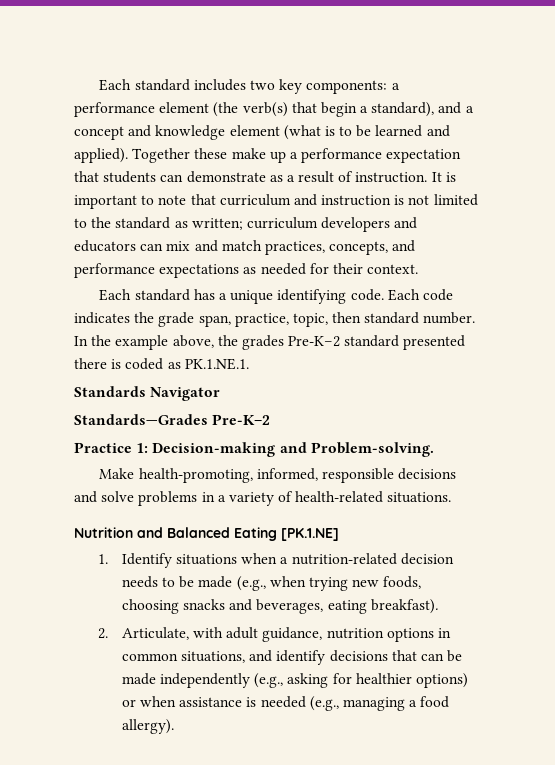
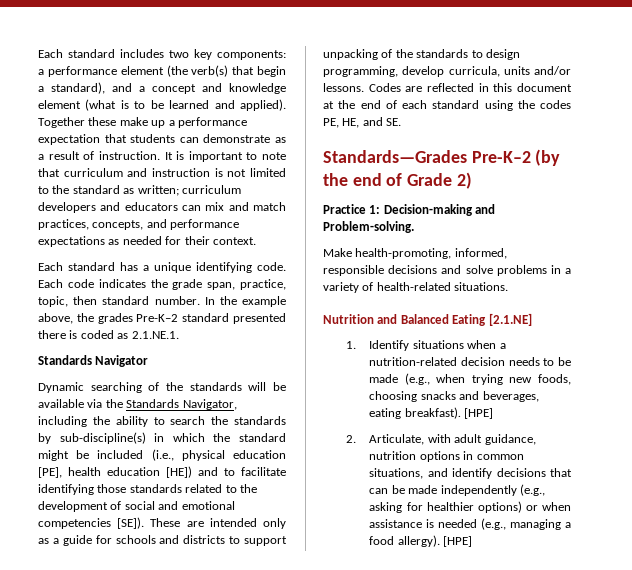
[184,358,249,370] PK.1.NE.1. -> [131,331,179,339] 2.1.NE.1.
[74,414,271,425] Standards—Grades Pre-K–2 -> [38,382,286,393] [38,399,237,410] [38,416,286,427] [38,432,286,444] [38,449,286,461] [38,466,286,478] [38,484,257,495] [38,501,235,512] [38,517,286,529] [38,535,287,546] [323,49,520,60] [323,66,571,77] [323,83,572,92] [323,100,571,111] [323,117,402,128] [323,149,561,166] [323,172,472,189] Dynamic searching of the standards will be available via the Standards Navigator, including the ability to search the standards by sub-discipline(s) in which the standard might be included (i.e., physical education [PE], health education [HE]) and to facilitate identifying those standards related to the development of social and emotional competencies [SE]). These are intended only as a guide for schools and districts to support unpacking of the standards to design programming, develop curricula, units and/or lessons. Codes are reflected in this document at the end of each standard using the codes PE, HE, and SE. // Standards—Grades Pre-K–2 (by the end of Grade 2)
[281,528,339,541] [PK.1.NE] -> [488,313,532,326] [2.1.NE]
(438, 606) none -> [464,408,494,419] [HPE]
(174, 726) none -> [443,536,473,547] [HPE]

